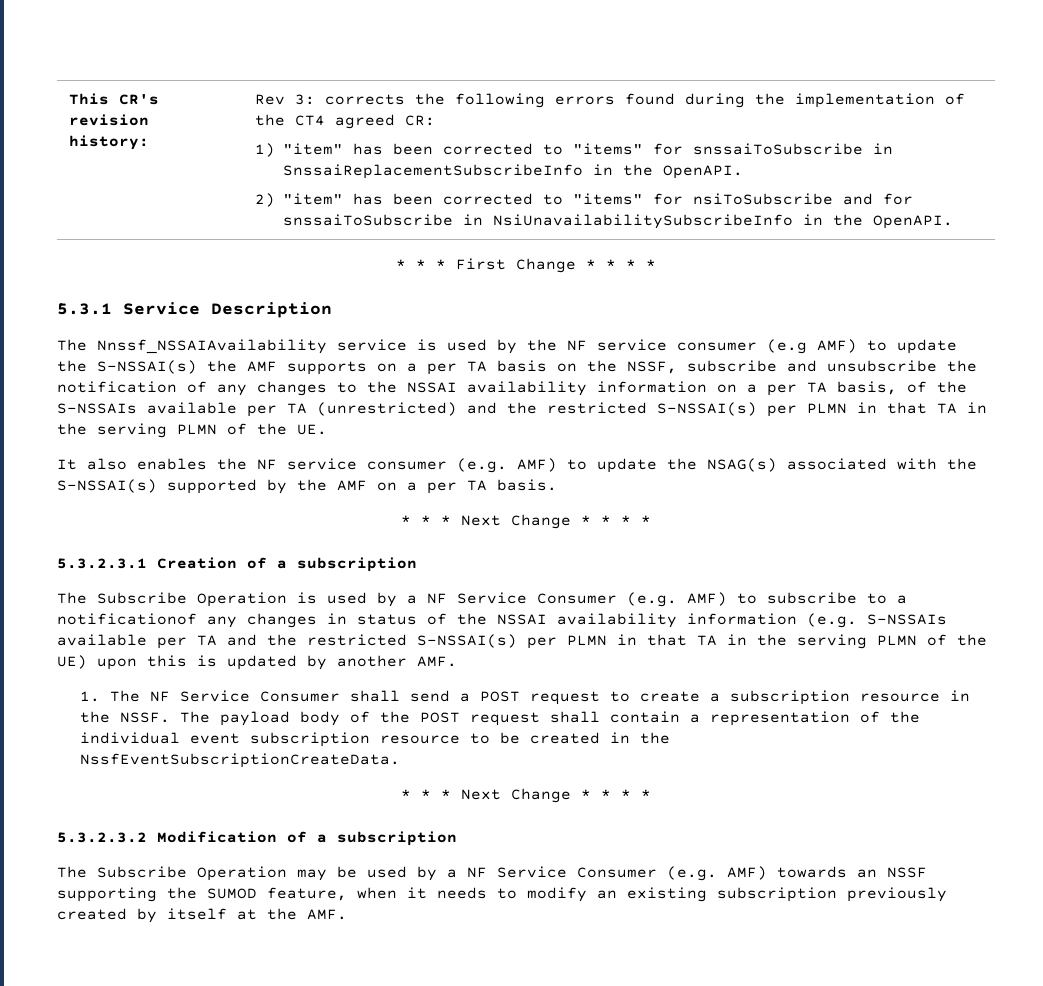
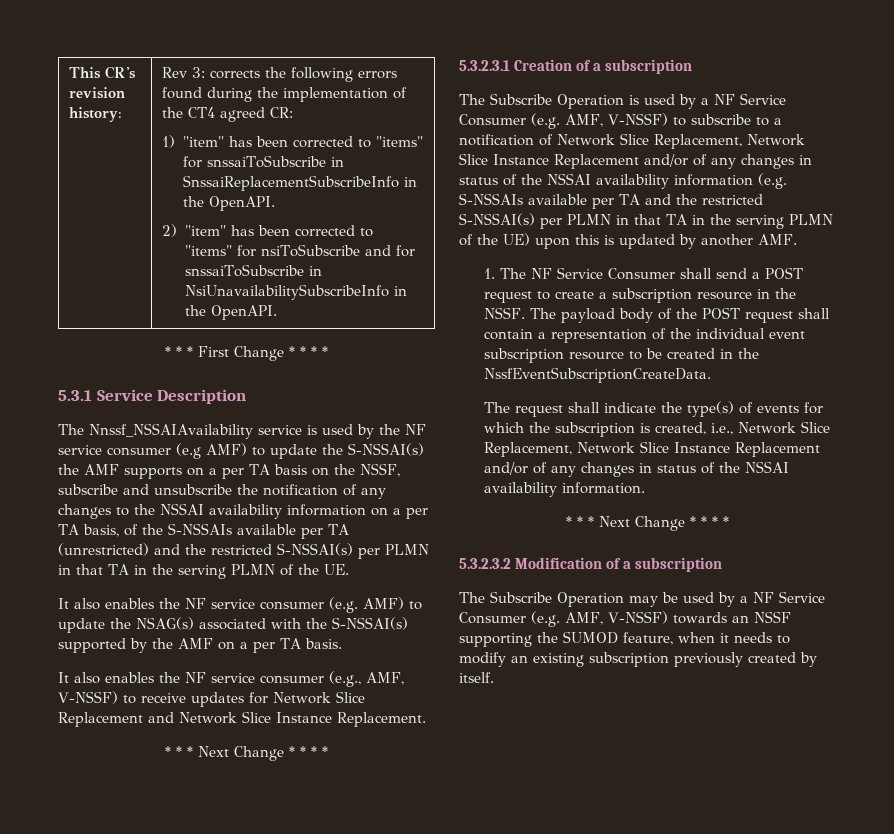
(557, 485) none -> [58,671,404,687] [58,691,365,707] [58,711,426,727] // It also enables the NF service consumer (e.g., AMF, V-NSSF) to receive updates for Network Slice Replacement and Network Slice Instance Replacement.
[687,592,727,606] AMF) -> [565,113,668,127] AMF, V-NSSF)
[57,613,197,625] notificationof -> [459,133,805,149] [459,153,707,169] notification of Network Slice Replacement, Network Slice Instance Replacement and/or of
(400, 760) none -> [483,401,823,417] [483,421,830,437] [483,441,820,457] [483,461,789,477] [483,482,645,497] // The request shall indicate the type(s) of events for which the subscription is created, i.e., Network Slice Replacement, Network Slice Instance Replacement and/or of any changes in status of the NSSAI availability information.
[727,866,767,880] AMF) -> [565,611,668,625] AMF, V-NSSF)
[167,908,347,920] itself at the AMF. -> [459,672,494,683] itself.

